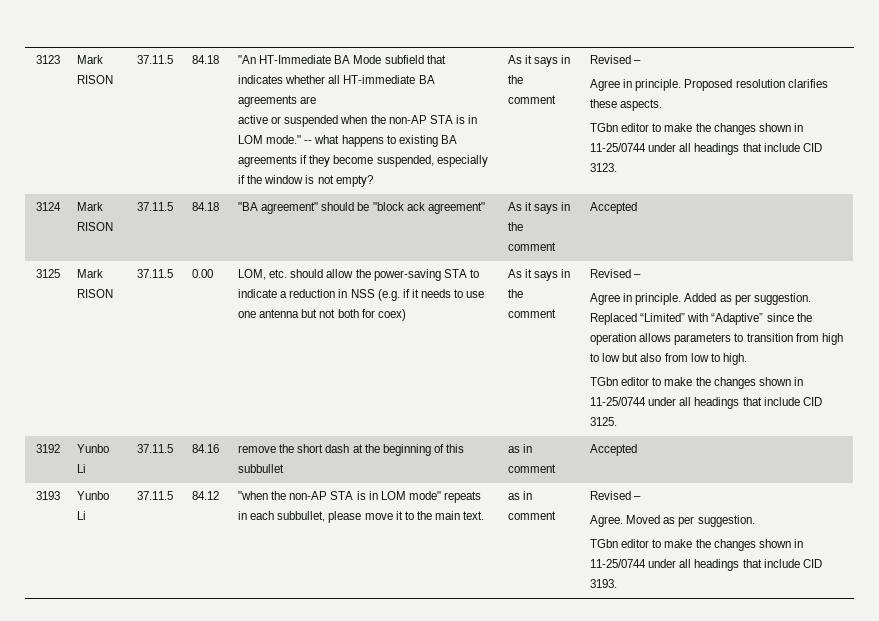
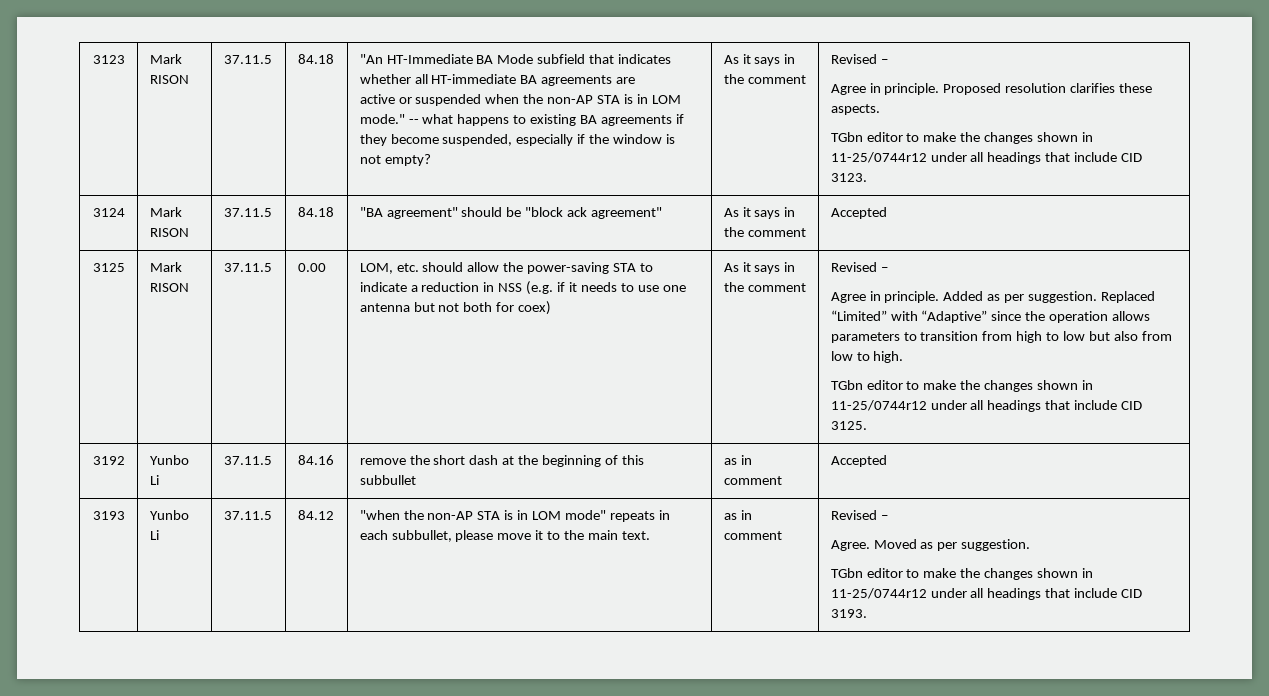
[590,143,647,152] 11-25/0744 -> [830,152,927,163] 11-25/0744r12
[590,397,647,406] 11-25/0744 -> [830,400,927,411] 11-25/0744r12
[590,559,647,568] 11-25/0744 -> [830,588,927,599] 11-25/0744r12

